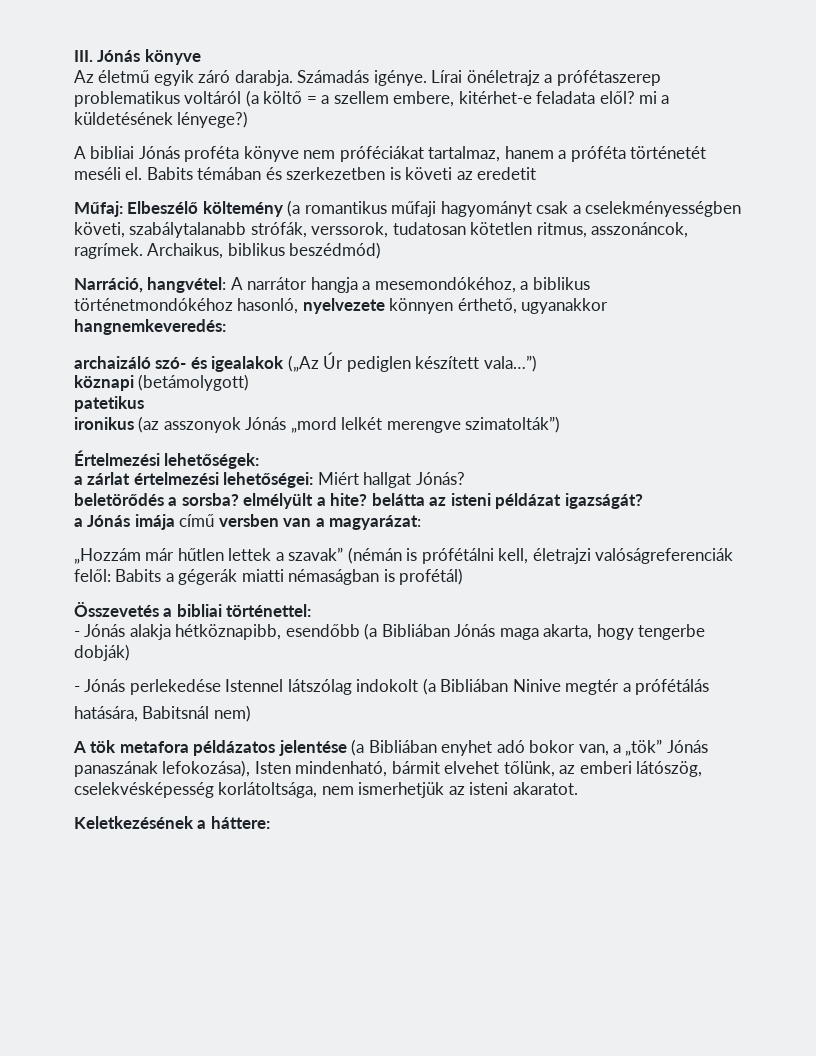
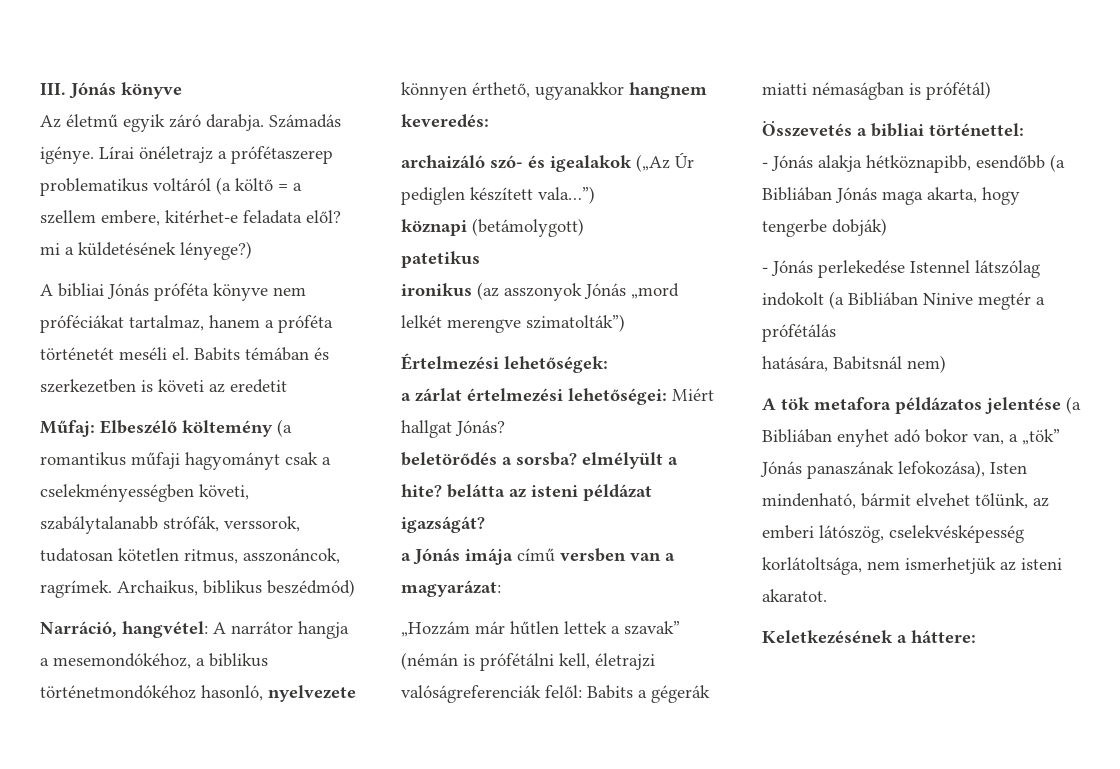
[184,146,240,162] proféta -> [154,283,209,301] próféta
[74,319,226,335] hangnemkeveredés: -> [629,82,707,99] [401,114,489,128] hangnem keveredés:
[399,568,464,585] profétál) -> [926,81,991,100] prófétál)

